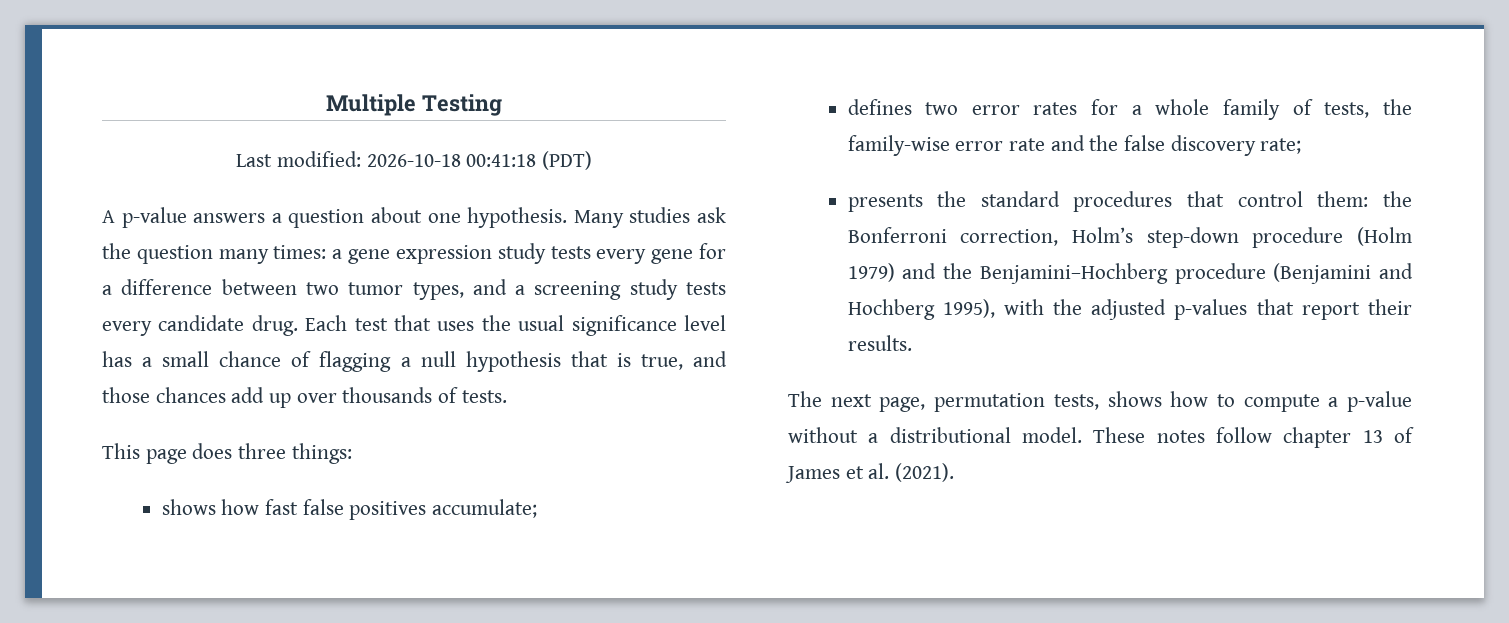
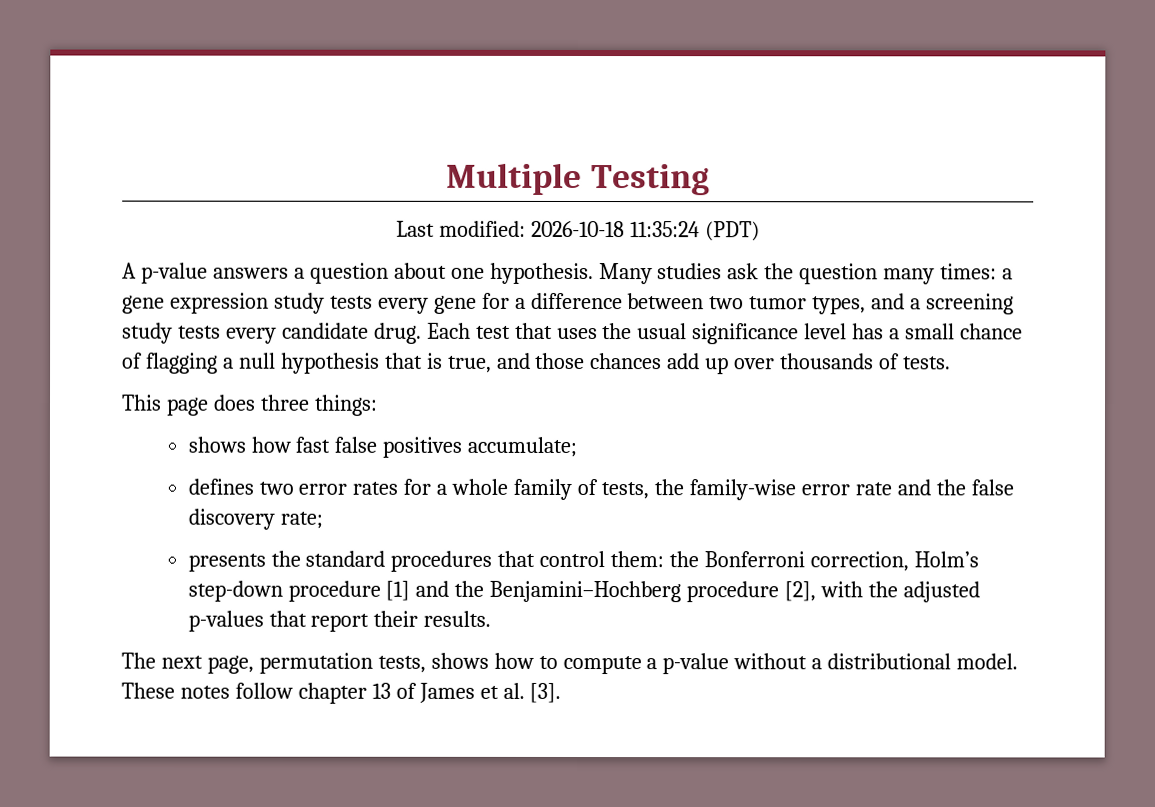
[466,154,537,167] 00:41:18 -> [629,221,700,238] 11:35:24
[1357,227,1412,246] [847,263,895,282] (Holm 1979) -> [385,580,411,601] [1]
[1273,263,1413,284] [847,299,995,320] (Benjamini and Hochberg 1995), -> [784,581,817,602] [2],
[895,463,955,482] (2021). -> [529,682,562,703] [3].

